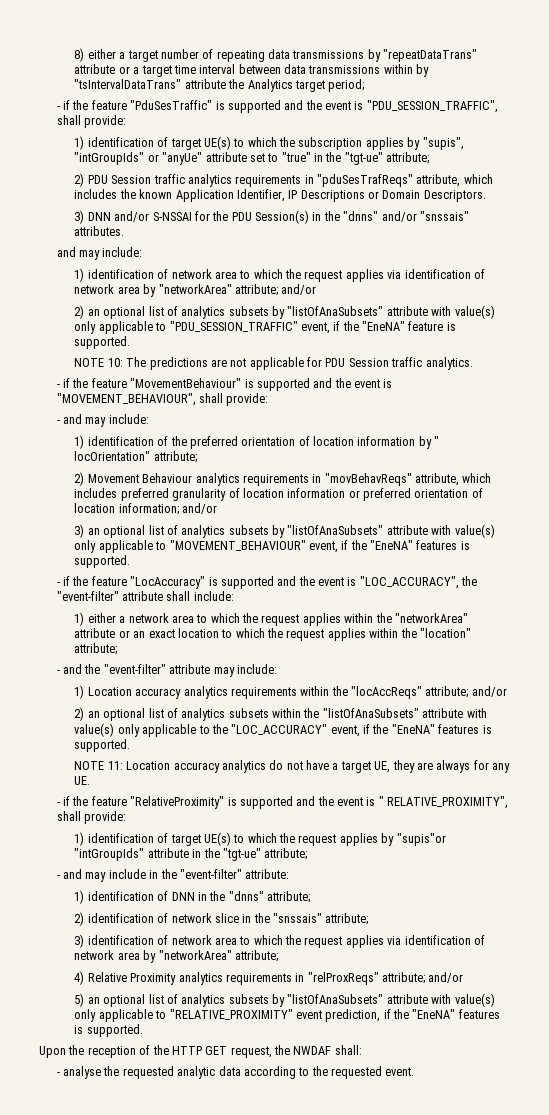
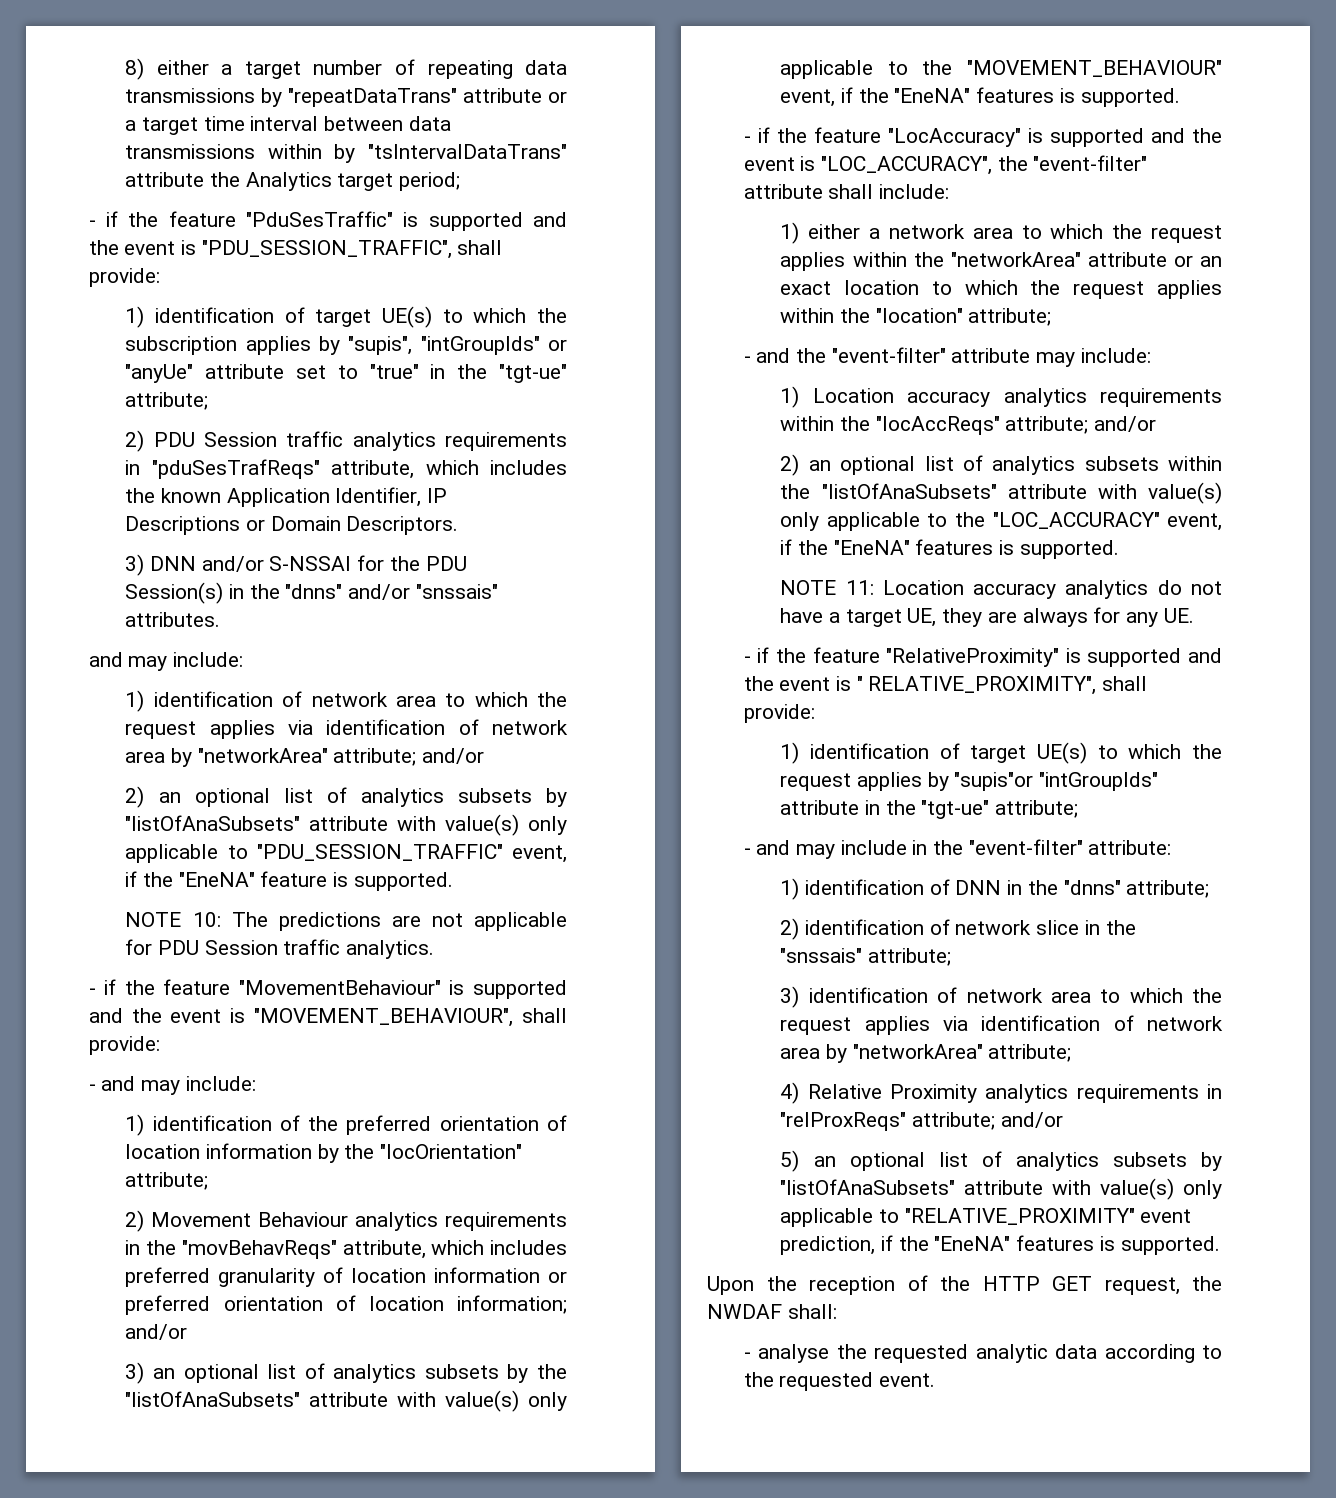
[434,436,440,446] [74,451,151,461] " locOrientation" -> [344,1144,523,1159] the "locOrientation"
(322, 478) none -> [146,1240,177,1255] the
[287,524,495,538] [74,540,167,553] "listOfAnaSubsets" attribute with value(s) only applicable to -> [537,1364,567,1379] [125,1390,567,1412] [780,60,953,79] the "listOfAnaSubsets" attribute with value(s) only applicable to the

